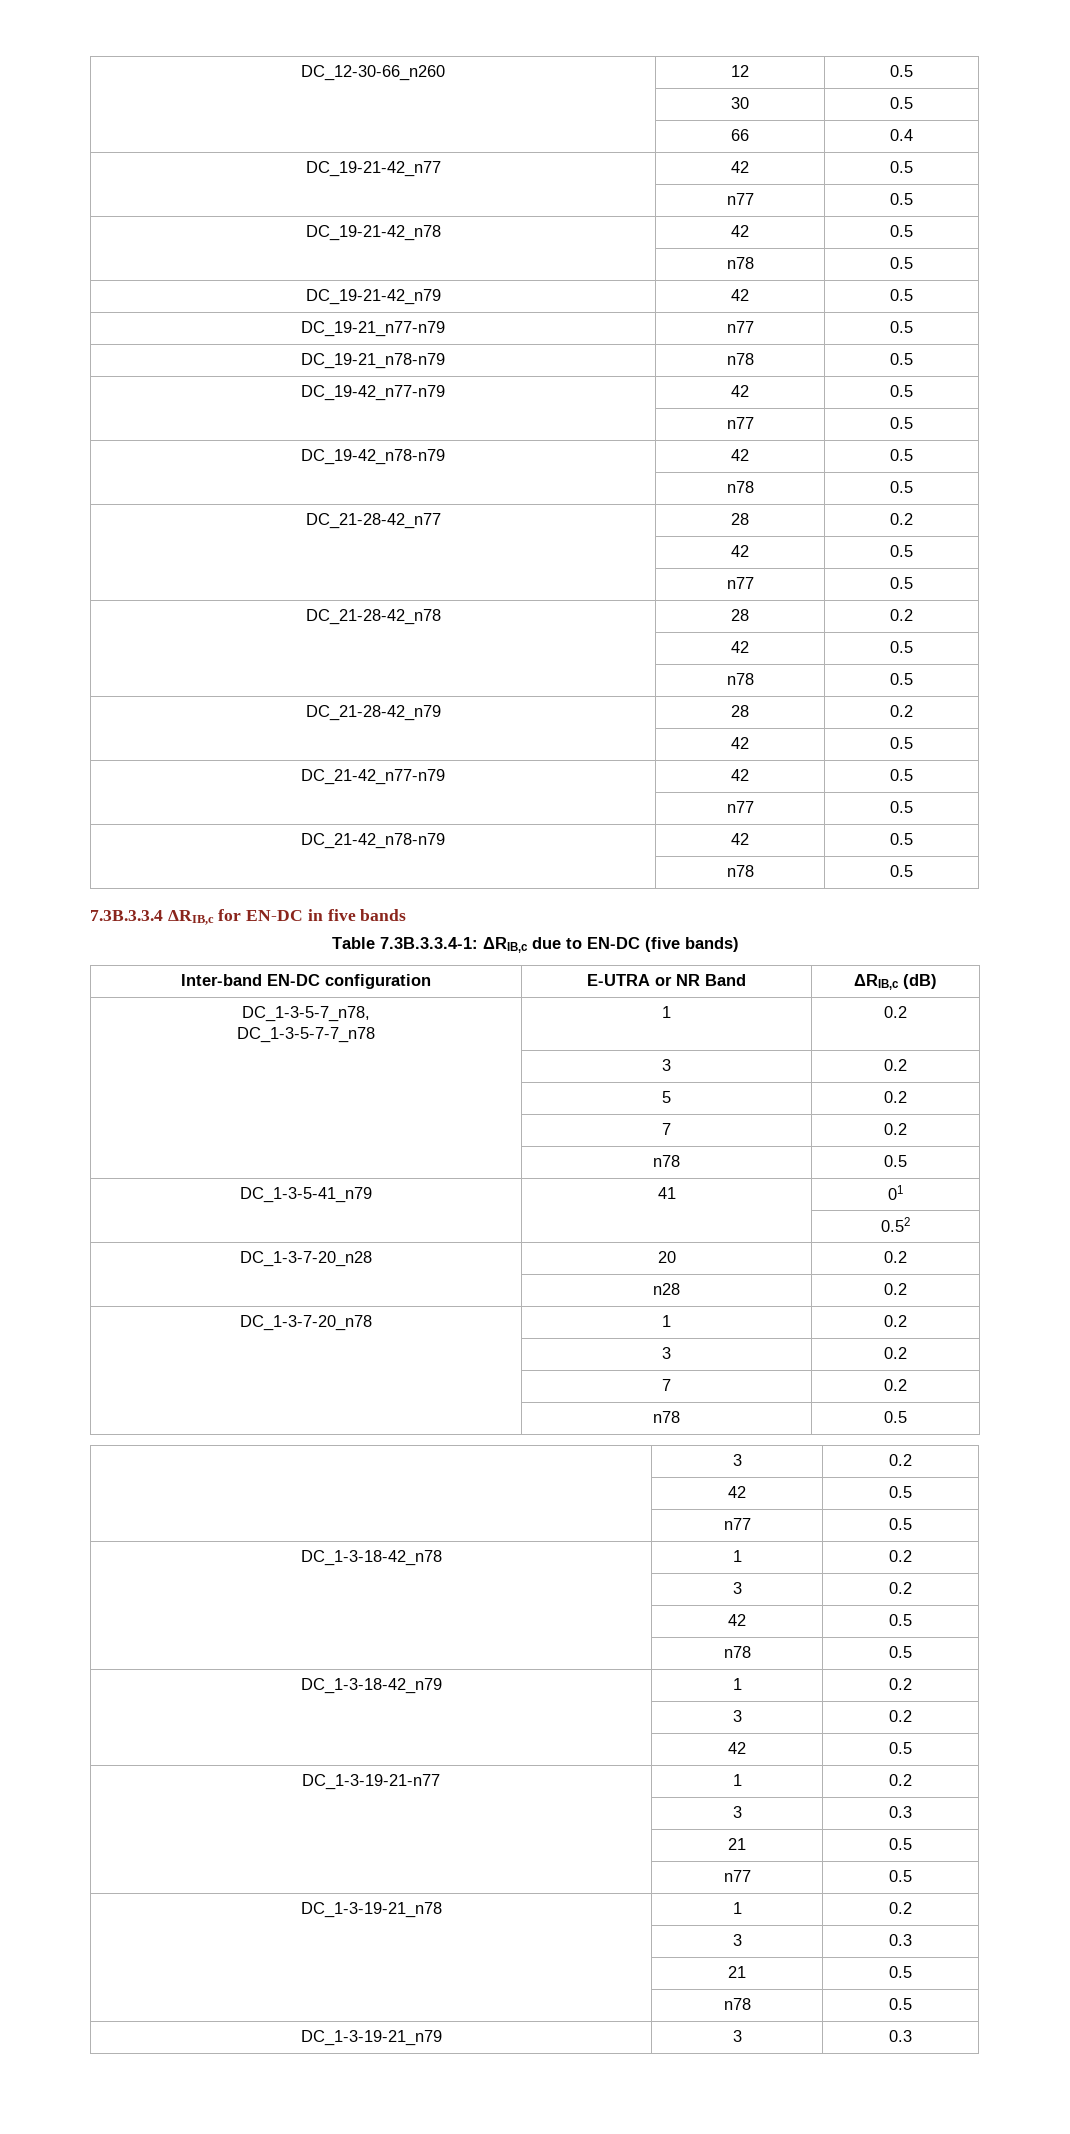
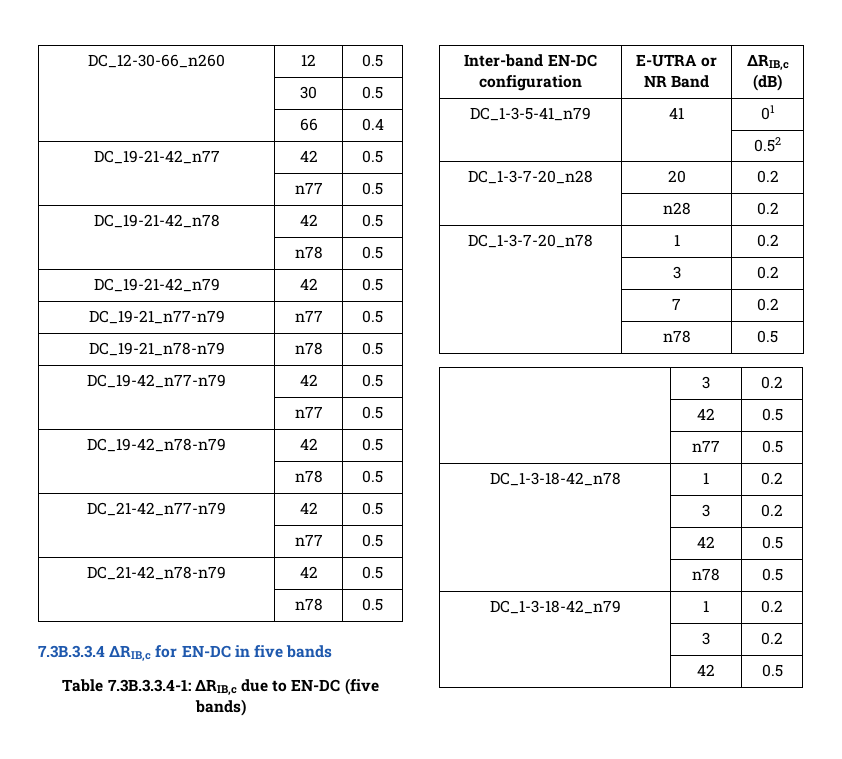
[305,513,441,529] [731,513,749,525] [890,513,913,525] [731,545,749,557] [890,545,913,557] [726,577,754,589] [890,577,913,589] [305,609,441,625] [731,609,749,621] [890,609,913,621] [731,641,749,653] [890,641,913,653] [726,673,754,685] [890,673,913,685] [305,705,441,721] [731,705,749,717] [890,705,913,717] [731,737,749,749] [890,737,913,749] // DC_21-28-42_n77 | 28 | 0.2 // | 42 | 0.5 // | n77 | 0.5 // DC_21-28-42_n78 | 28 | 0.2 // | 42 | 0.5 // | n78 | 0.5 // DC_21-28-42_n79 | 28 | 0.2 // | 42 | 0.5 -> (383, 476) none
[242,1006,370,1022] [237,1027,375,1043] [662,1006,671,1018] [884,1006,907,1018] [662,1059,671,1071] [884,1059,907,1071] [662,1091,671,1103] [884,1091,907,1103] [662,1123,671,1135] [884,1123,907,1135] [653,1155,680,1167] [884,1155,907,1167] // DC_1-3-5-7_n78, // DC_1-3-5-7-7_n78 | 1 | 0.2 // | 3 | 0.2 // | 5 | 0.2 // | 7 | 0.2 // | n78 | 0.5 -> (782, 82) none
[302,1774,440,1790] [732,1774,742,1786] [889,1774,912,1786] [732,1806,742,1818] [889,1806,912,1818] [728,1838,746,1850] [889,1838,912,1850] [723,1870,751,1882] [889,1870,912,1882] [300,1902,442,1918] [732,1902,742,1914] [889,1902,912,1914] [732,1934,742,1946] [889,1934,912,1946] [728,1966,746,1978] [889,1966,912,1978] [723,1998,751,2010] [889,1998,912,2010] [300,2030,442,2046] [732,2030,742,2042] [889,2030,912,2042] // DC_1-3-19-21-n77 | 1 | 0.2 // | 3 | 0.3 // | 21 | 0.5 // | n77 | 0.5 // DC_1-3-19-21_n78 | 1 | 0.2 // | 3 | 0.3 // | 21 | 0.5 // | n78 | 0.5 // DC_1-3-19-21_n79 | 3 | 0.3 -> (783, 670) none

